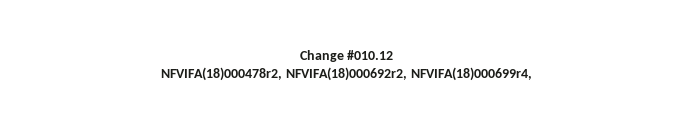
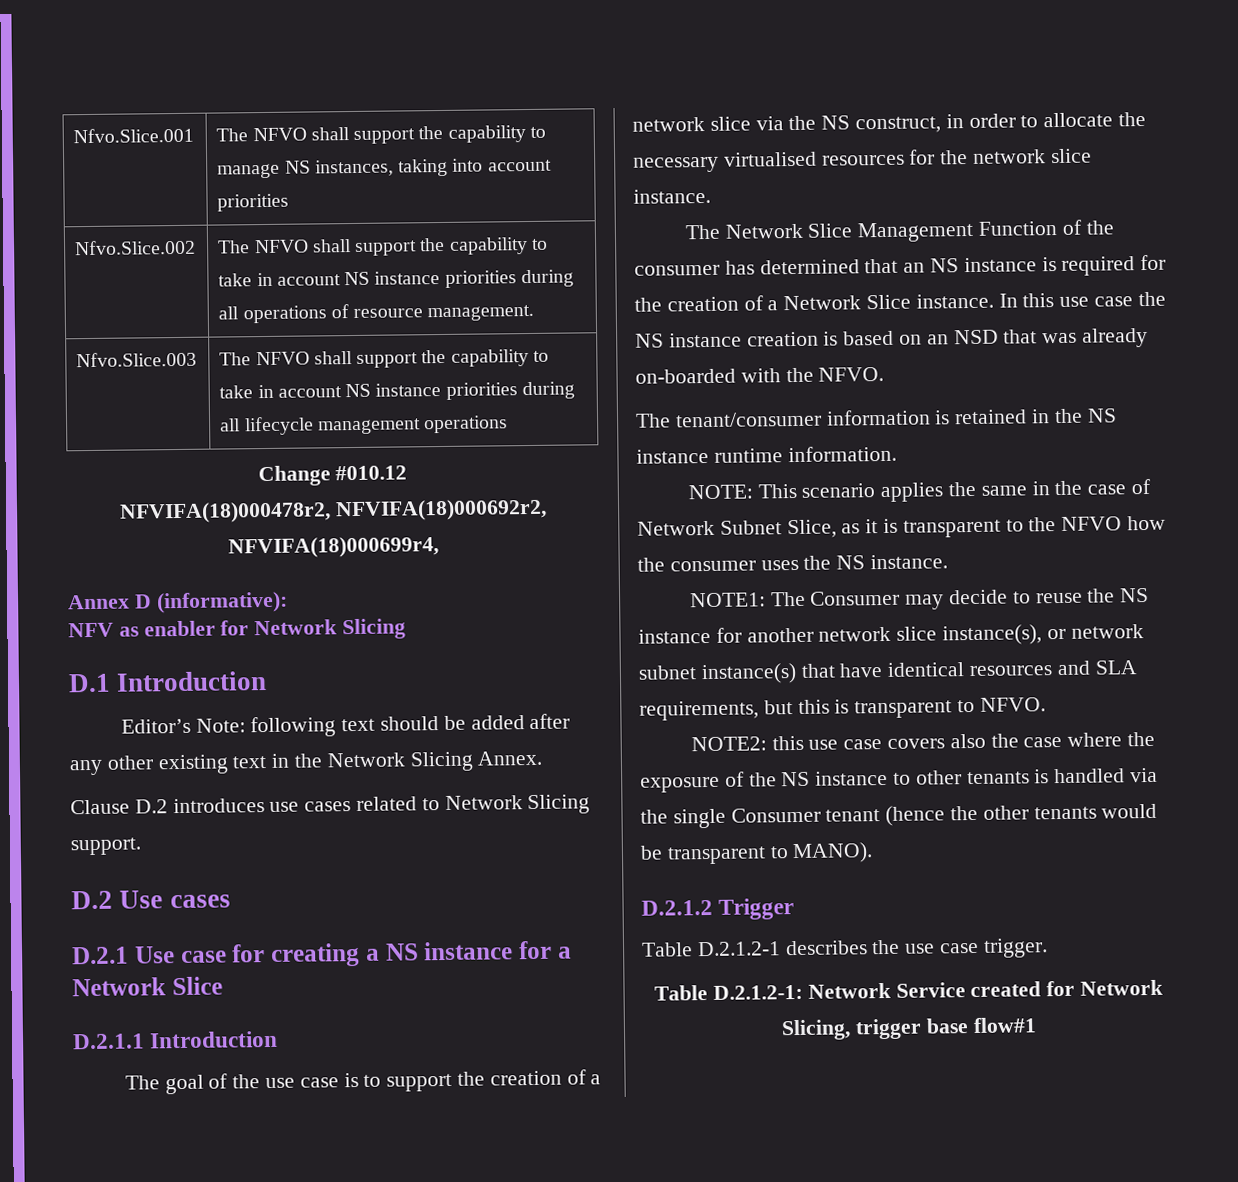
(299, 56) none -> [73,127,195,144] [216,125,546,144] [217,158,552,179] [217,193,290,212] [74,239,197,256] [217,237,548,256] [218,269,574,288] [218,304,535,324] [76,351,198,368] [219,349,549,368] [219,381,575,400] [220,415,509,436] Nfvo.Slice.001 | The NFVO shall support the capability to manage NS instances, taking into account priorities // Nfvo.Slice.002 | The NFVO shall support the capability to take in account NS instance priorities during all operations of resource management. // Nfvo.Slice.003 | The NFVO shall support the capability to take in account NS instance priorities during all lifecycle management operations //
(532, 74) none -> [68,591,288,614] [68,618,407,640] [68,670,268,693] [120,713,571,738] [69,750,543,776] [70,794,591,815] [70,837,141,856] [71,890,231,910] [72,940,572,967] [72,976,223,997] [72,1030,279,1050] [124,1069,602,1095] [632,111,1147,134] [633,148,1092,173] [633,188,711,204] [684,219,1114,243] [634,254,1167,276] [634,291,1166,312] [635,327,1149,348] [635,366,885,384] [635,408,1117,428] [636,445,897,464] [687,478,1152,503] [637,515,1167,539] [637,554,949,572] [689,587,1150,610] [638,624,1144,646] [638,660,1137,685] [639,697,1046,721] [690,731,1156,752] [640,767,1159,793] [640,803,1158,829] [640,842,874,865] [641,898,795,920] [641,938,1048,958] [654,979,1163,1001] [781,1017,1037,1041] // Annex D (informative): // NFV as enabler for Network Slicing // D.1 Introduction // Editor’s Note: following text should be added after any other existing text in the Network Slicing Annex. // Clause D.2 introduces use cases related to Network Slicing support. // D.2 Use cases // D.2.1 Use case for creating a NS instance for a Network Slice // D.2.1.1 Introduction // The goal of the use case is to support the creation of a network slice via the NS construct, in order to allocate the necessary virtualised resources for the network slice instance. // The Network Slice Management Function of the consumer has determined that an NS instance is required for the creation of a Network Slice instance. In this use case the NS instance creation is based on an NSD that was already on-boarded with the NFVO. // The tenant/consumer information is retained in the NS instance runtime information. // NOTE: This scenario applies the same in the case of Network Subnet Slice, as it is transparent to the NFVO how the consumer uses the NS instance. // NOTE1: The Consumer may decide to reuse the NS instance for another network slice instance(s), or network subnet instance(s) that have identical resources and SLA requirements, but this is transparent to NFVO. // NOTE2: this use case covers also the case where the exposure of the NS instance to other tenants is handled via the single Consumer tenant (hence the other tenants would be transparent to MANO). // D.2.1.2 Trigger // Table D.2.1.2-1 describes the use case trigger. // Table D.2.1.2-1: Network Service created for Network Slicing, trigger base flow#1

